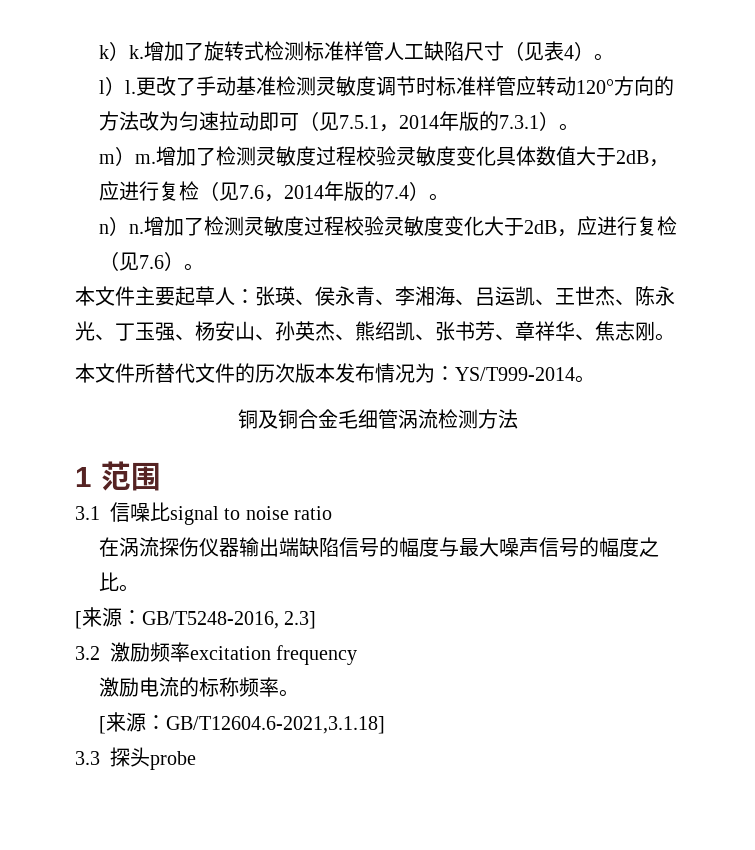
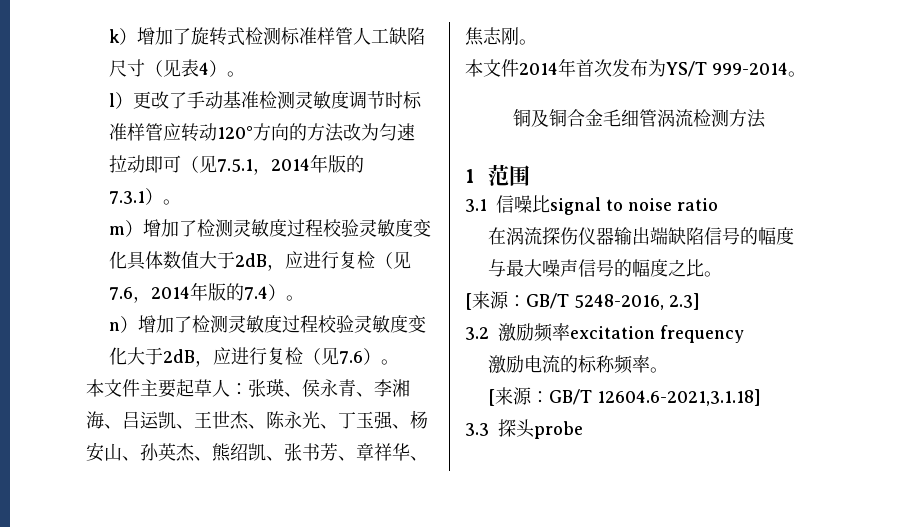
[129,45,145,59] k. -> (138, 36) none
[125,80,137,94] l. -> (134, 100) none
[135,154,157,164] m. -> (144, 228) none
[129,224,145,234] n. -> (139, 324) none
[135,363,575,383] 所替代文件的历次版本发布情况为：YS/T999-2014 -> [519,58,788,77] 2014年首次发布为YS/T 999-2014
[142,611,279,629] GB/T5248-2016, -> [526,293,664,310] GB/T 5248-2016,
[166,716,386,734] GB/T12604.6-2021,3.1.18] -> [549,389,762,406] GB/T 12604.6-2021,3.1.18]

